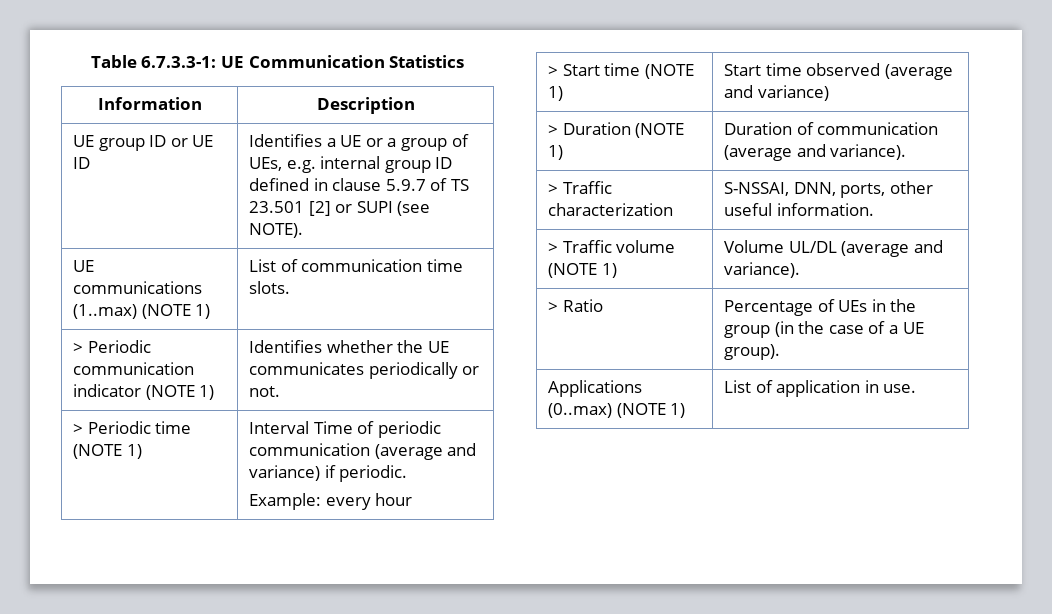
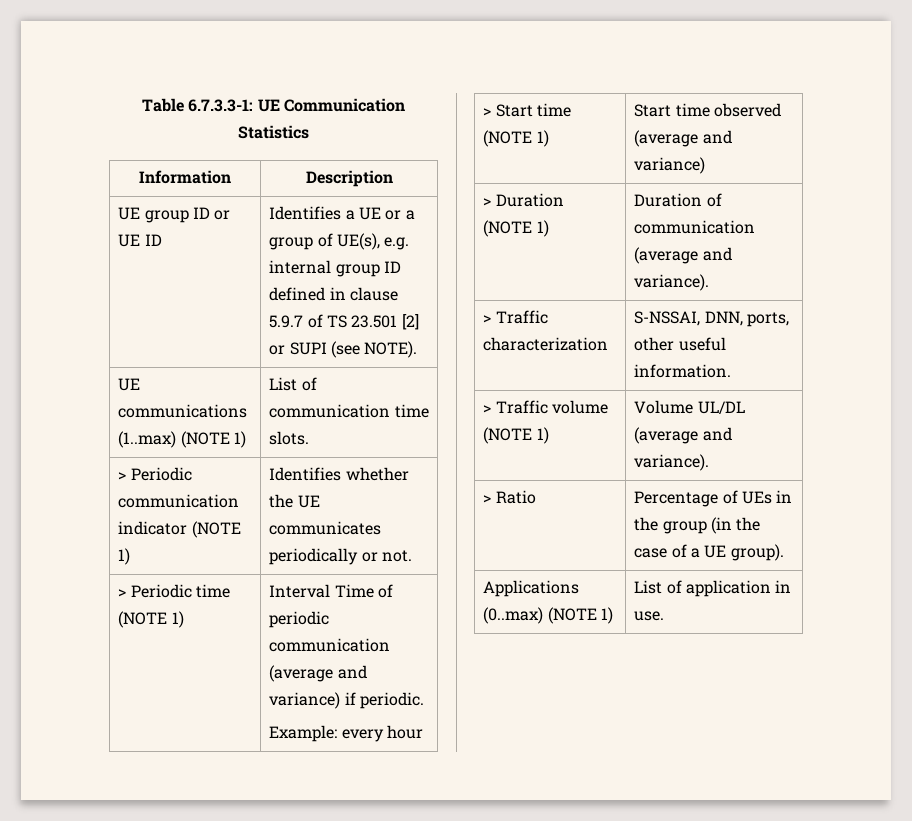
[249,157,283,171] UEs, -> [336,233,380,250] UE(s),

